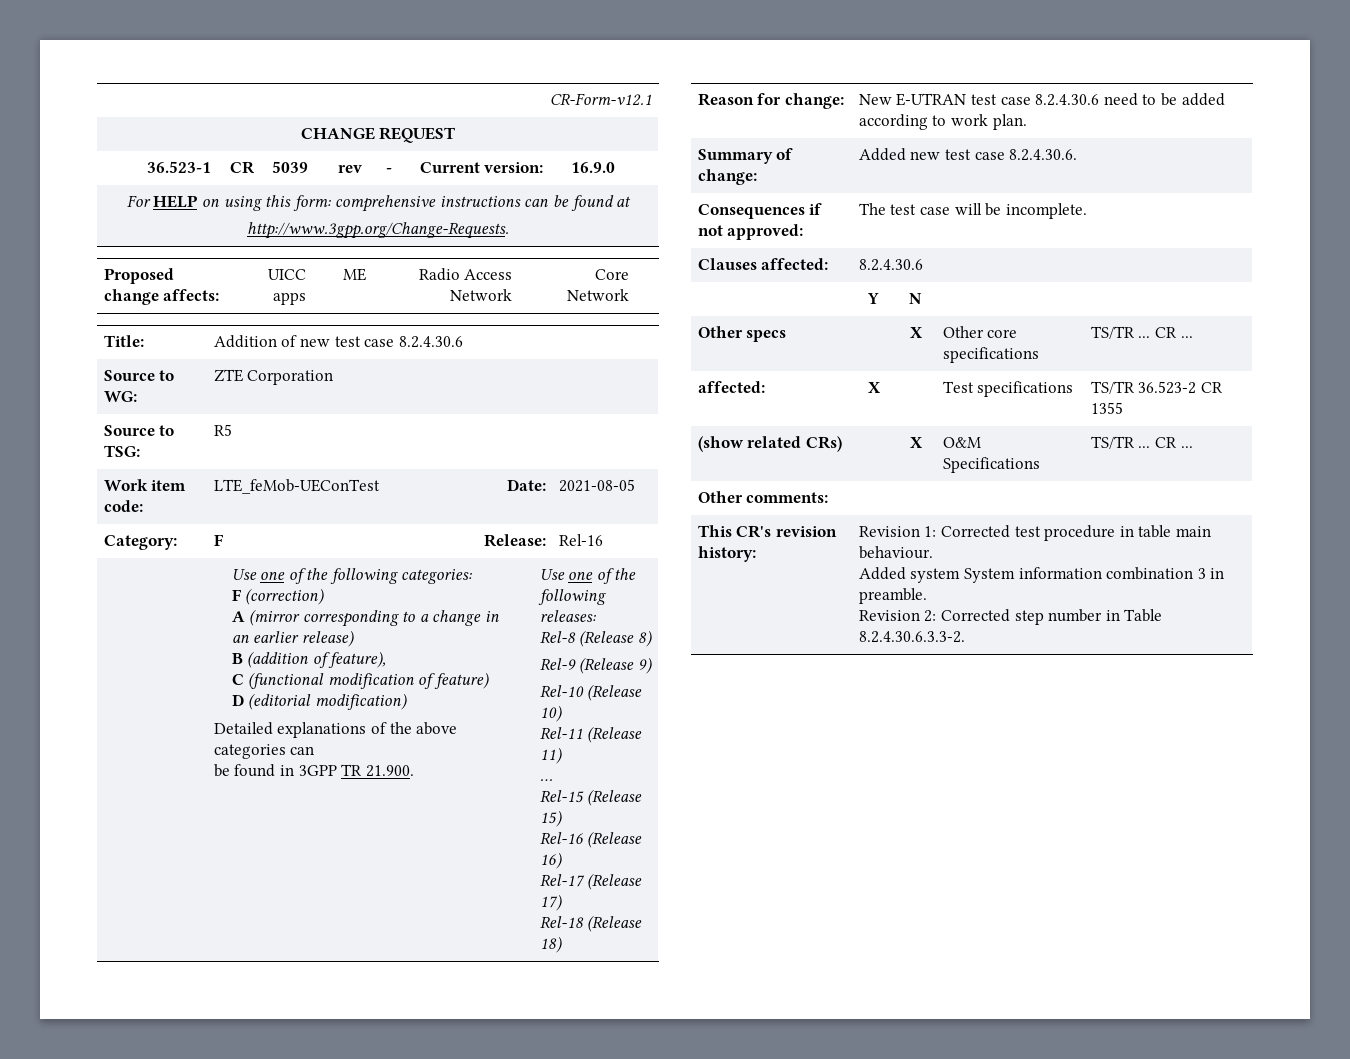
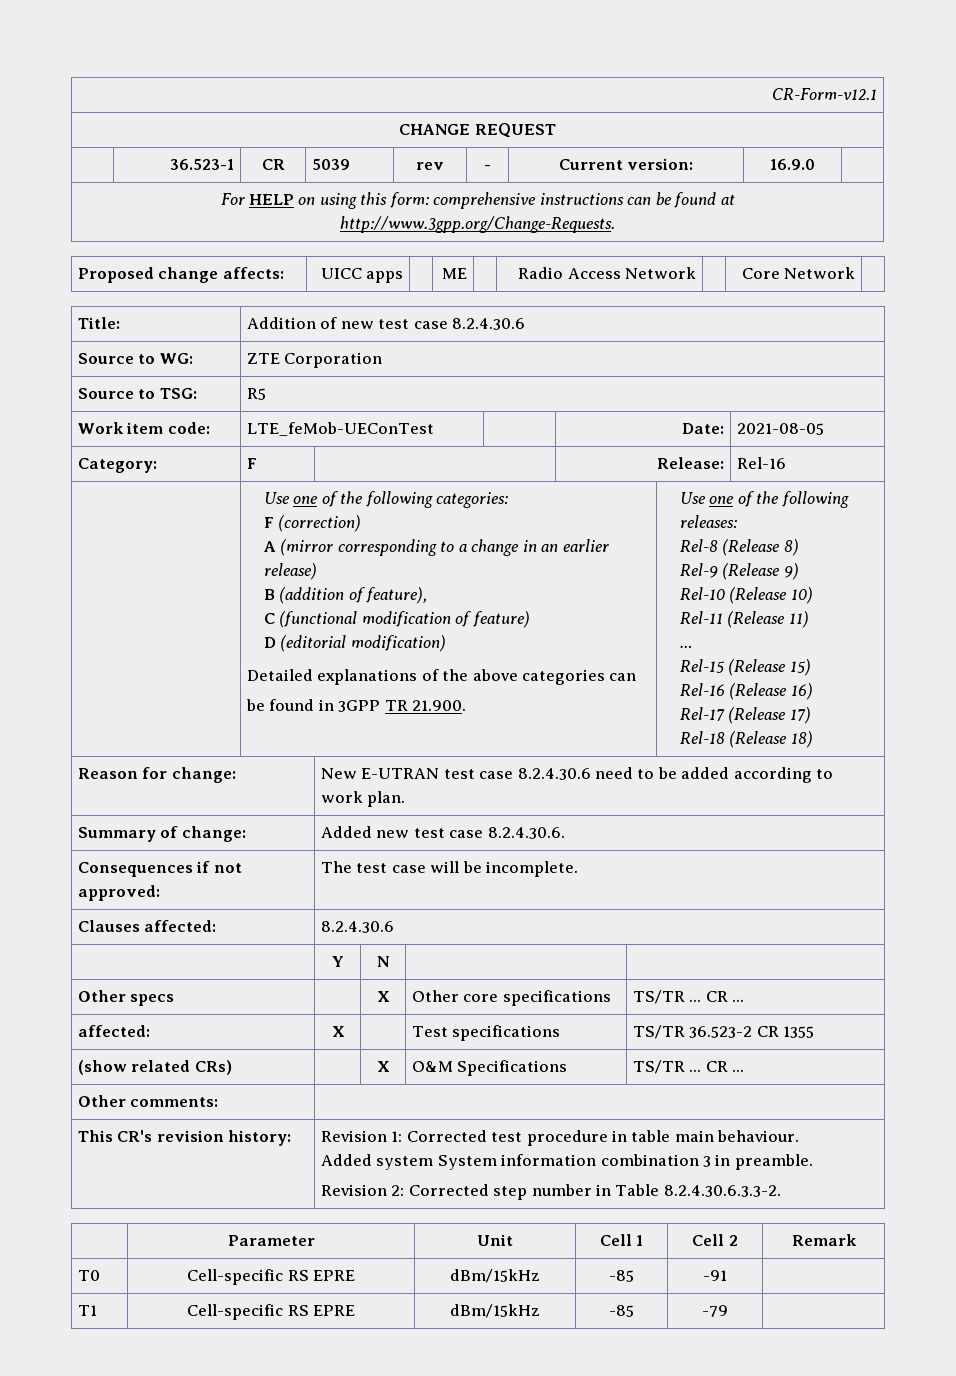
(965, 637) none -> [227,1235,315,1246] [477,1234,513,1246] [599,1234,644,1246] [692,1234,738,1246] [791,1234,857,1246] [77,1270,100,1281] [187,1269,355,1285] [450,1269,540,1283] [609,1270,634,1282] [703,1270,727,1281] [77,1305,97,1316] [187,1304,355,1320] [450,1304,540,1318] [609,1305,634,1317] [702,1305,728,1317] // | Parameter | Unit | Cell 1 | Cell 2 | Remark // T0 | Cell-specific RS EPRE | dBm/15kHz | -85 | -91 | // T1 | Cell-specific RS EPRE | dBm/15kHz | -85 | -79 |

